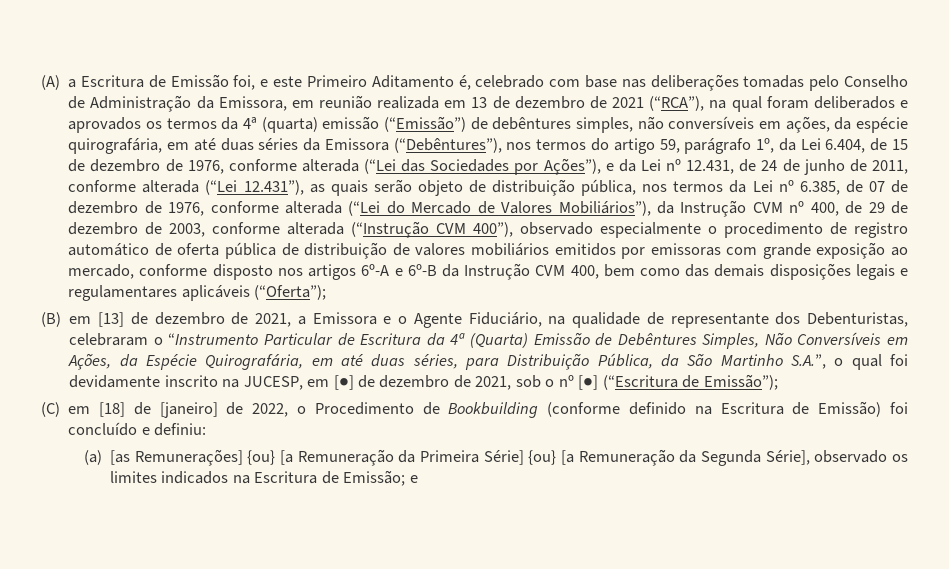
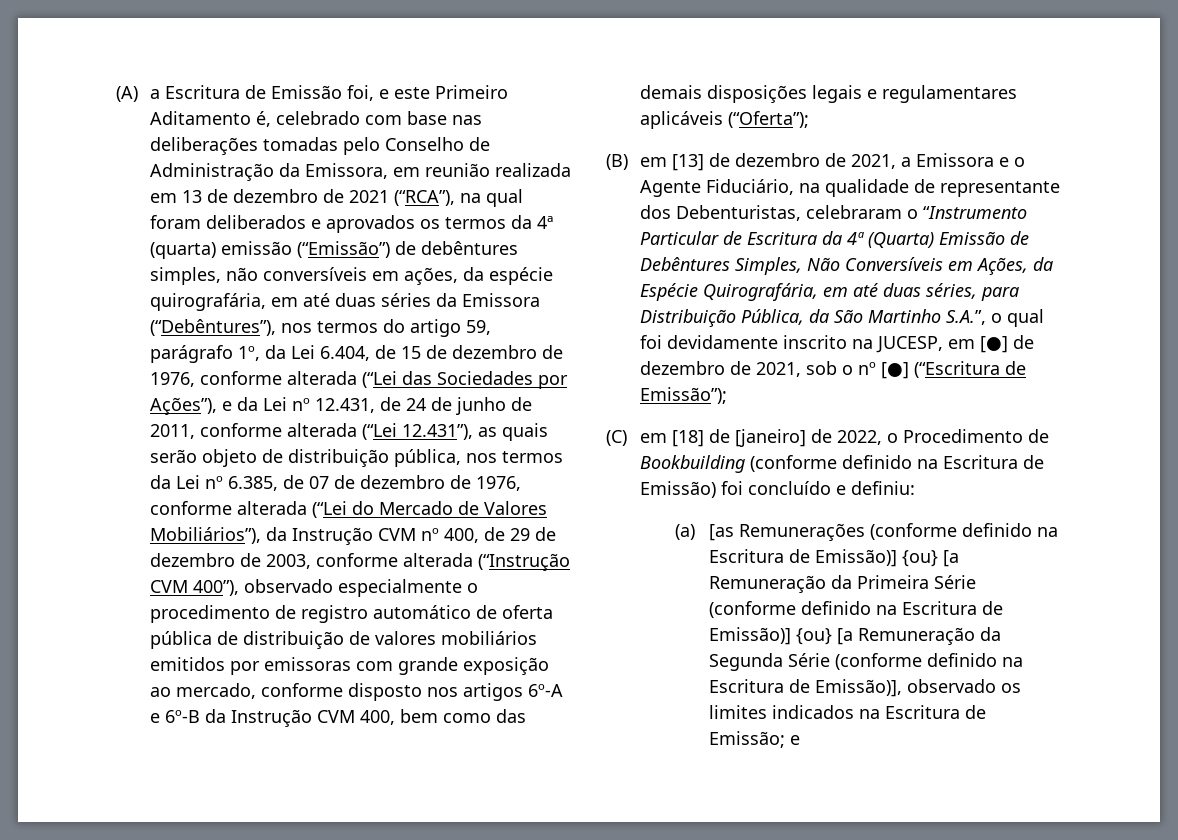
[134,449,243,466] Remunerações] -> [739,523,1059,541] [709,549,898,567] Remunerações (conforme definido na Escritura de Emissão)]
[483,450,524,465] Série] -> [934,575,977,589] [709,601,1004,618] [709,627,792,645] Série (conforme definido na Escritura de Emissão)]
[765,450,810,465] Série], -> [788,653,1024,670] [709,679,903,697] Série (conforme definido na Escritura de Emissão)],

